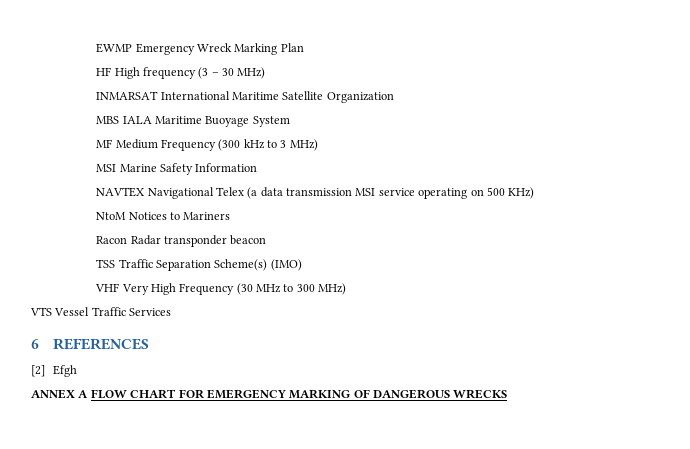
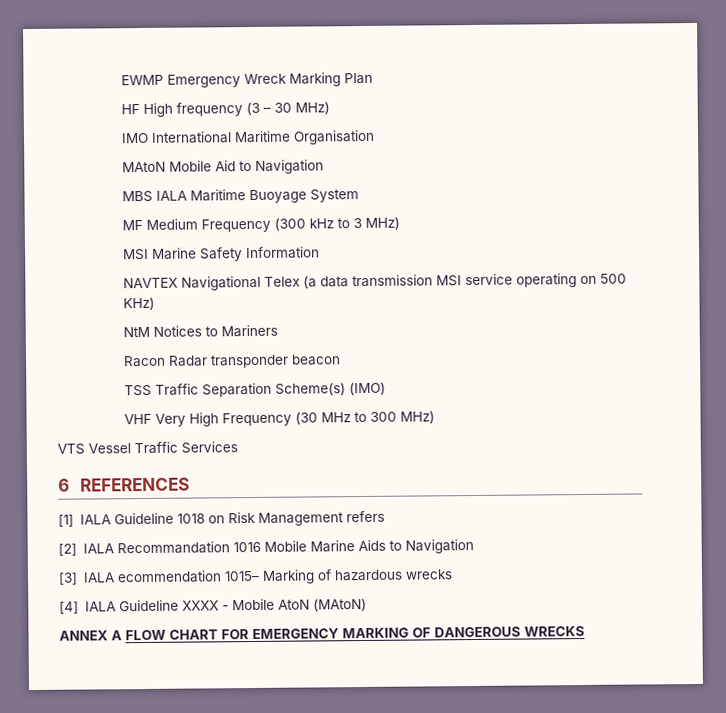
[96,91,159,100] INMARSAT -> [120,132,149,144] IMO
[282,91,394,103] Satellite Organization -> [292,129,375,145] [121,159,324,174] Organisation // MAtoN Mobile Aid to Navigation
[96,212,127,220] NtoM -> [122,326,150,338] NtM
[31,365,77,377] [2] Efgh -> [58,510,386,527] [58,539,474,556] [58,569,453,585] [59,597,367,614] [1] IALA Guideline 1018 on Risk Management refers // [2] IALA Recommandation 1016 Mobile Marine Aids to Navigation // [3] IALA ecommendation 1015– Marking of hazardous wrecks // [4] IALA Guideline XXXX - Mobile AtoN (MAtoN)

